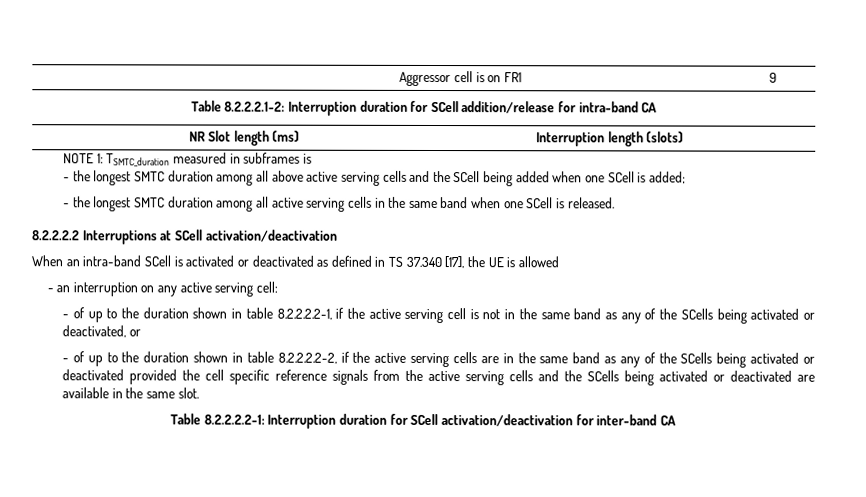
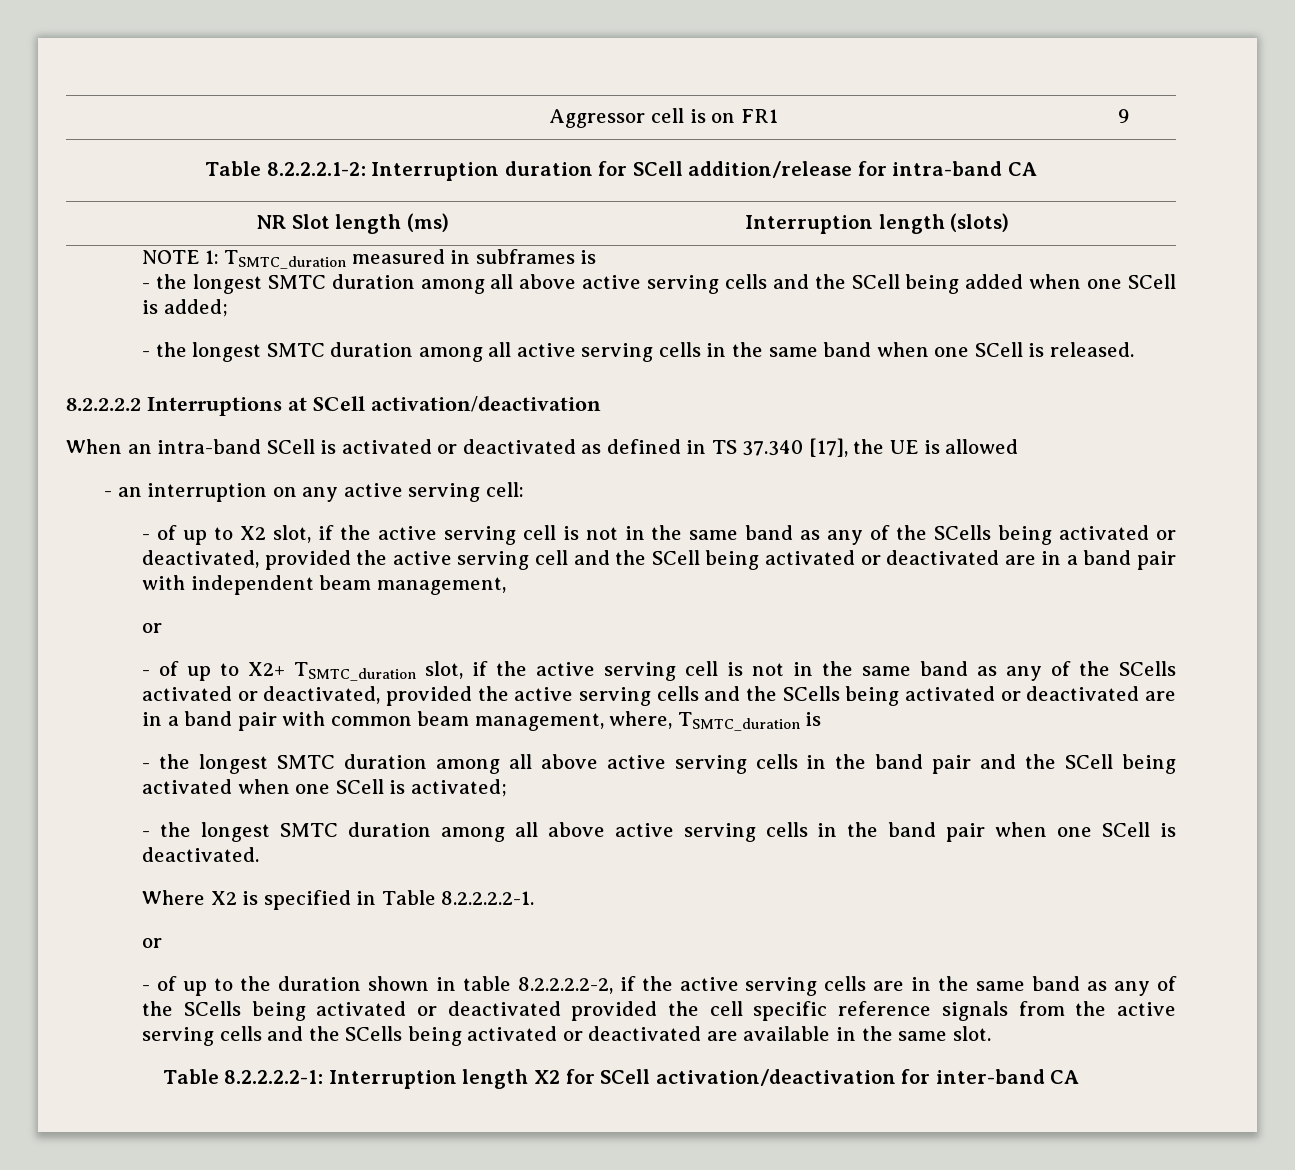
[120,307,332,320] the duration shown in table 8.2.2.2.2-1, -> [239,525,311,543] X2 slot,
(127, 331) none -> [264,550,1176,570] [142,575,506,595] [142,623,163,633] [142,661,1176,681] [142,686,1177,706] [142,711,822,731] [142,754,1176,774] [142,779,507,797] [142,822,1176,842] [142,847,260,862] [142,890,535,910] provided the active serving cell and the SCell being activated or deactivated are in a band pair with independent beam management, // or // - of up to X2+ TSMTC_duration slot, if the active serving cell is not in the same band as any of the SCells activated or deactivated, provided the active serving cells and the SCells being activated or deactivated are in a band pair with common beam management, where, TSMTC_duration is // - the longest SMTC duration among all above active serving cells in the band pair and the SCell being activated when one SCell is activated; // - the longest SMTC duration among all above active serving cells in the band pair when one SCell is deactivated. // Where X2 is specified in Table 8.2.2.2.2-1. //
[339,413,388,425] duration -> [462,1069,560,1089] length X2

